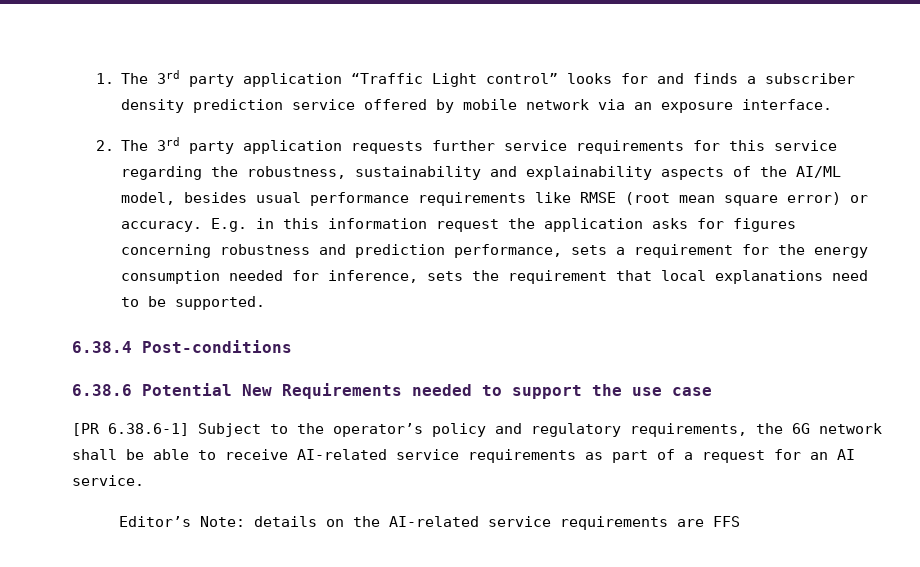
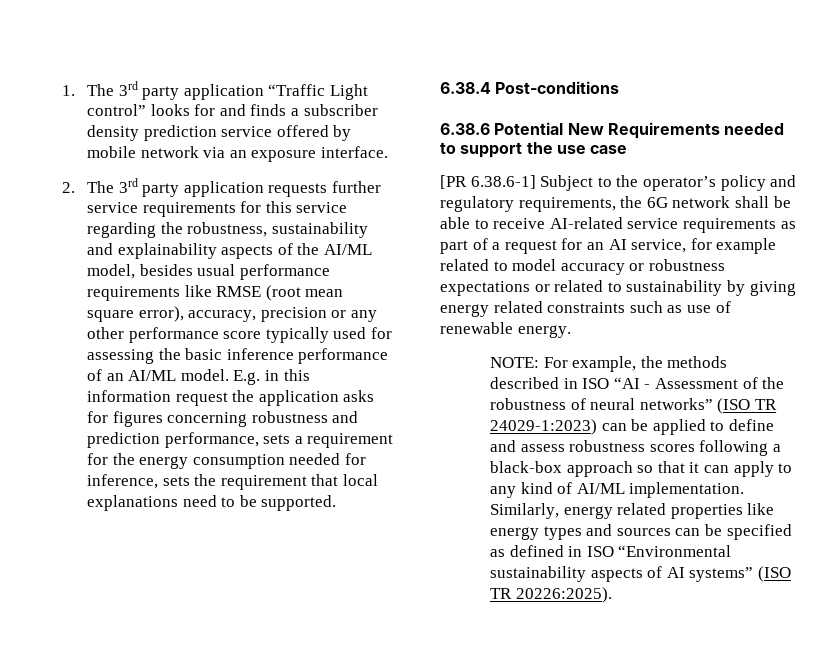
[787,192,869,205] [121,221,203,232] error) or accuracy. -> [138,306,378,322] [87,327,393,343] [87,348,389,364] [87,369,229,381] error), accuracy, precision or any other performance score typically used for assessing the basic inference performance of an AI/ML model.
[72,475,144,486] [119,516,741,530] service. // Editor’s Note: details on the AI-related service requirements are FFS -> [631,238,777,254] [440,259,725,275] [440,280,796,296] [440,301,731,317] [440,322,571,338] [490,356,728,372] [490,377,785,389] [490,398,778,414] [490,419,775,435] [490,440,782,456] [490,461,793,477] [490,482,745,498] [490,503,775,519] [490,524,792,540] [490,545,732,557] [490,566,792,582] [490,587,612,603] service, for example related to model accuracy or robustness expectations or related to sustainability by giving energy related constraints such as use of renewable energy. // NOTE: For example, the methods described in ISO “AI - Assessment of the robustness of neural networks” (ISO TR 24029-1:2023) can be applied to define and assess robustness scores following a black-box approach so that it can apply to any kind of AI/ML implementation. Similarly, energy related properties like energy types and sources can be specified as defined in ISO “Environmental sustainability aspects of AI systems” (ISO TR 20226:2025).

